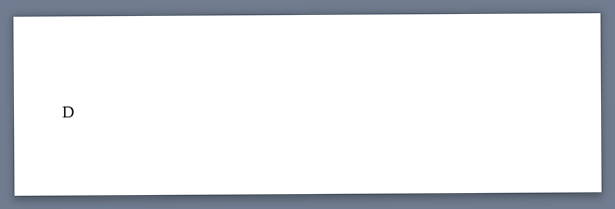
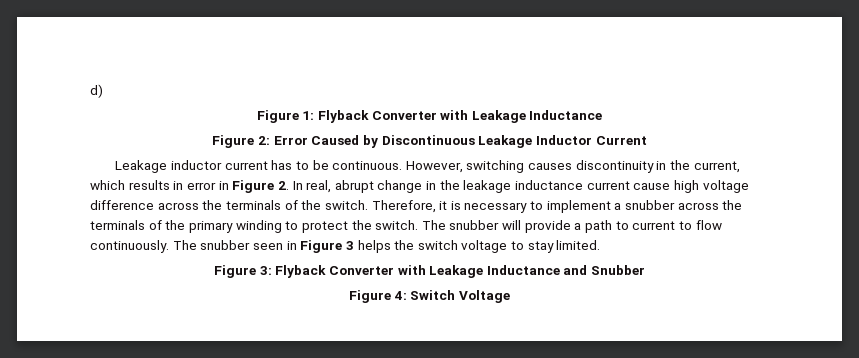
[62,106,75,118] D -> [90,84,103,98] [256,110,603,123] [212,135,647,148] [115,160,740,173] [90,180,749,193] [90,200,743,213] [90,220,722,233] [90,240,601,253] [213,265,646,278] [349,290,510,303] d) // Figure 1: Flyback Converter with Leakage Inductance // Figure 2: Error Caused by Discontinuous Leakage Inductor Current // Leakage inductor current has to be continuous. However, switching causes discontinuity in the current, which results in error in Figure 2. In real, abrupt change in the leakage inductance current cause high voltage difference across the terminals of the switch. Therefore, it is necessary to implement a snubber across the terminals of the primary winding to protect the switch. The snubber will provide a path to current to flow continuously. The snubber seen in Figure 3 helps the switch voltage to stay limited. // Figure 3: Flyback Converter with Leakage Inductance and Snubber // Figure 4: Switch Voltage

